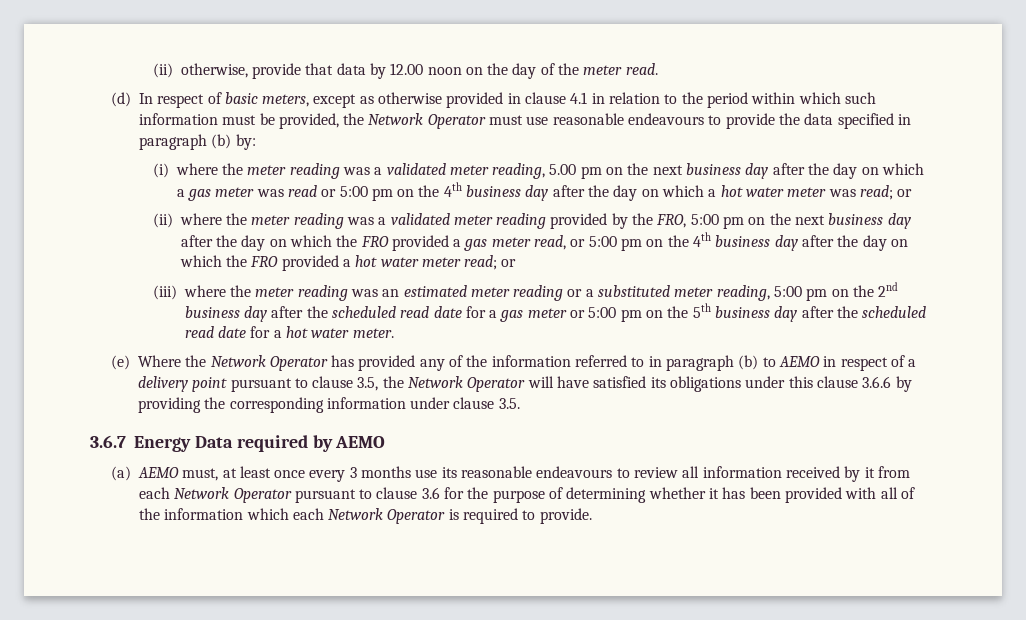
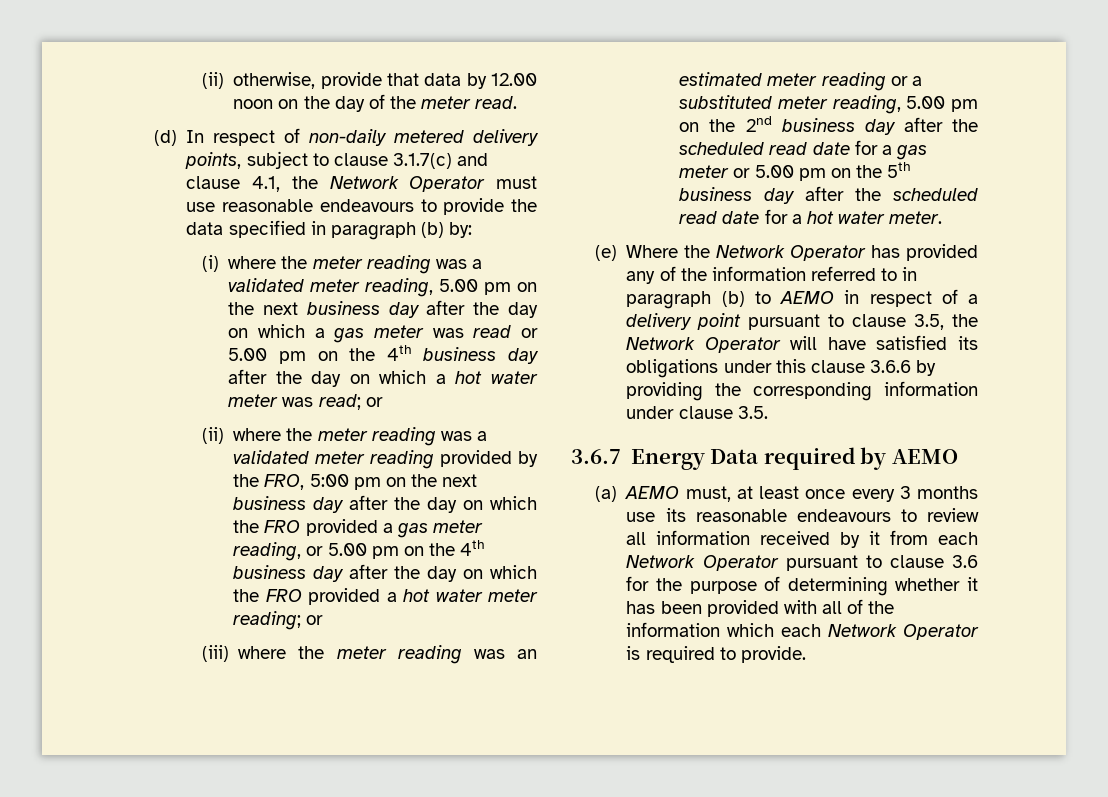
[224,92,876,108] [138,113,339,129] basic meters, except as otherwise provided in clause 4.1 in relation to the period within which such information must be provided, -> [309,129,539,146] [185,151,489,169] [186,176,281,192] non-daily metered delivery points, subject to clause 3.1.7(c) and clause 4.1,
[339,186,368,197] 5:00 -> [228,348,268,361] 5.00
[534,235,617,250] read, or 5:00 -> [233,542,367,561] reading, or 5.00
[464,255,498,270] read; -> [233,611,302,630] reading;
[774,286,803,297] 5:00 -> [906,96,946,109] 5.00
[588,307,617,318] 5:00 -> [754,165,794,178] 5.00

